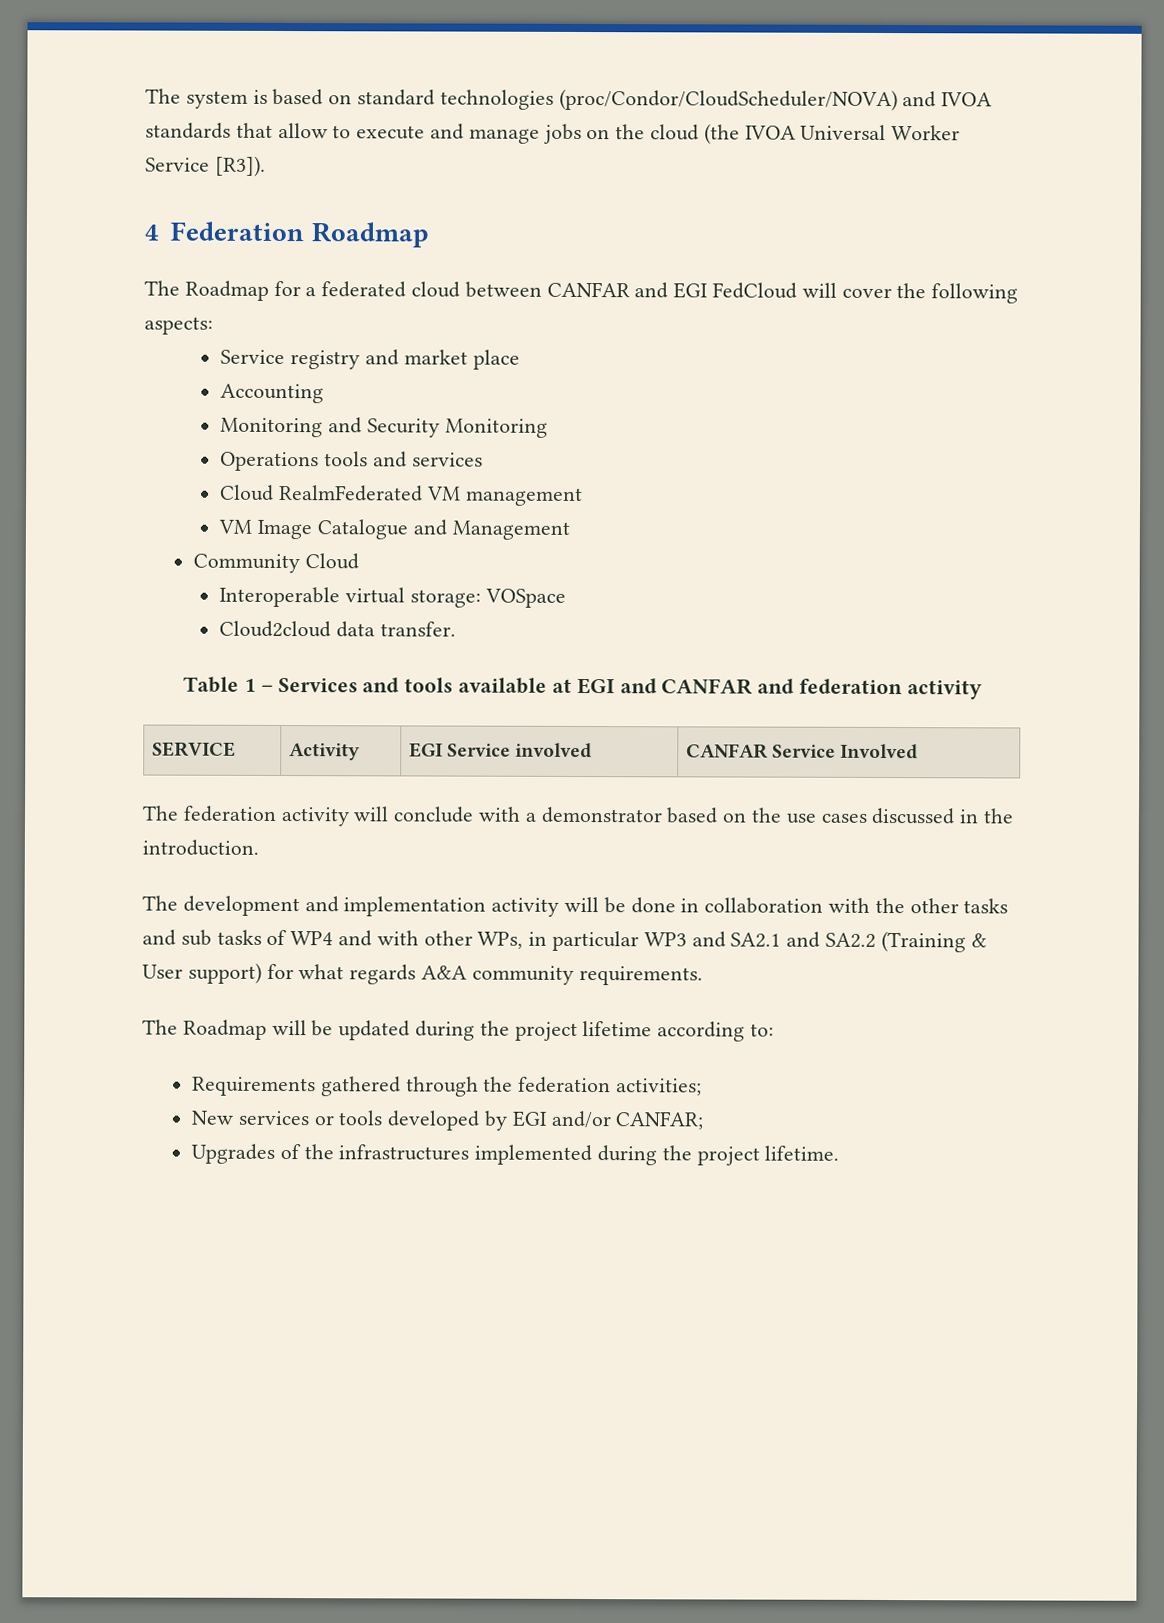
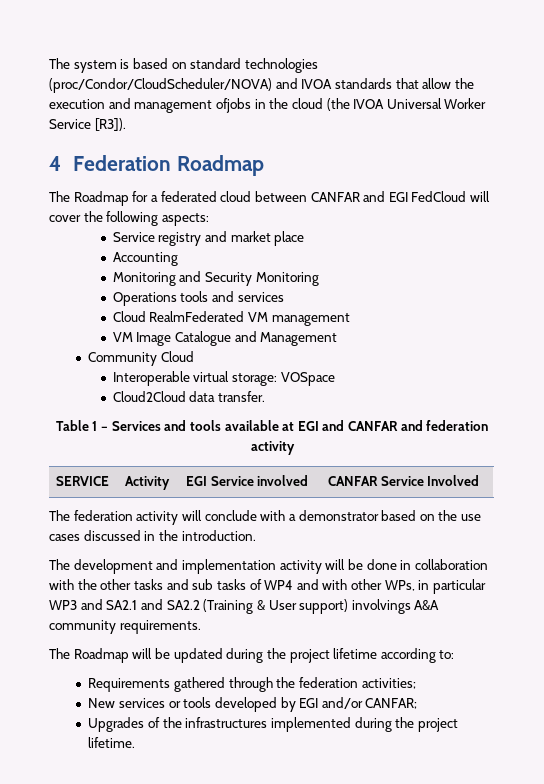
[332,123,611,144] to execute and manage jobs on -> [454,78,474,89] [49,98,266,113] the execution and management ofjobs in
[219,620,332,638] Cloud2cloud -> [112,391,186,402] Cloud2Cloud
[266,963,417,985] for what regards -> [351,599,411,614] involvings

